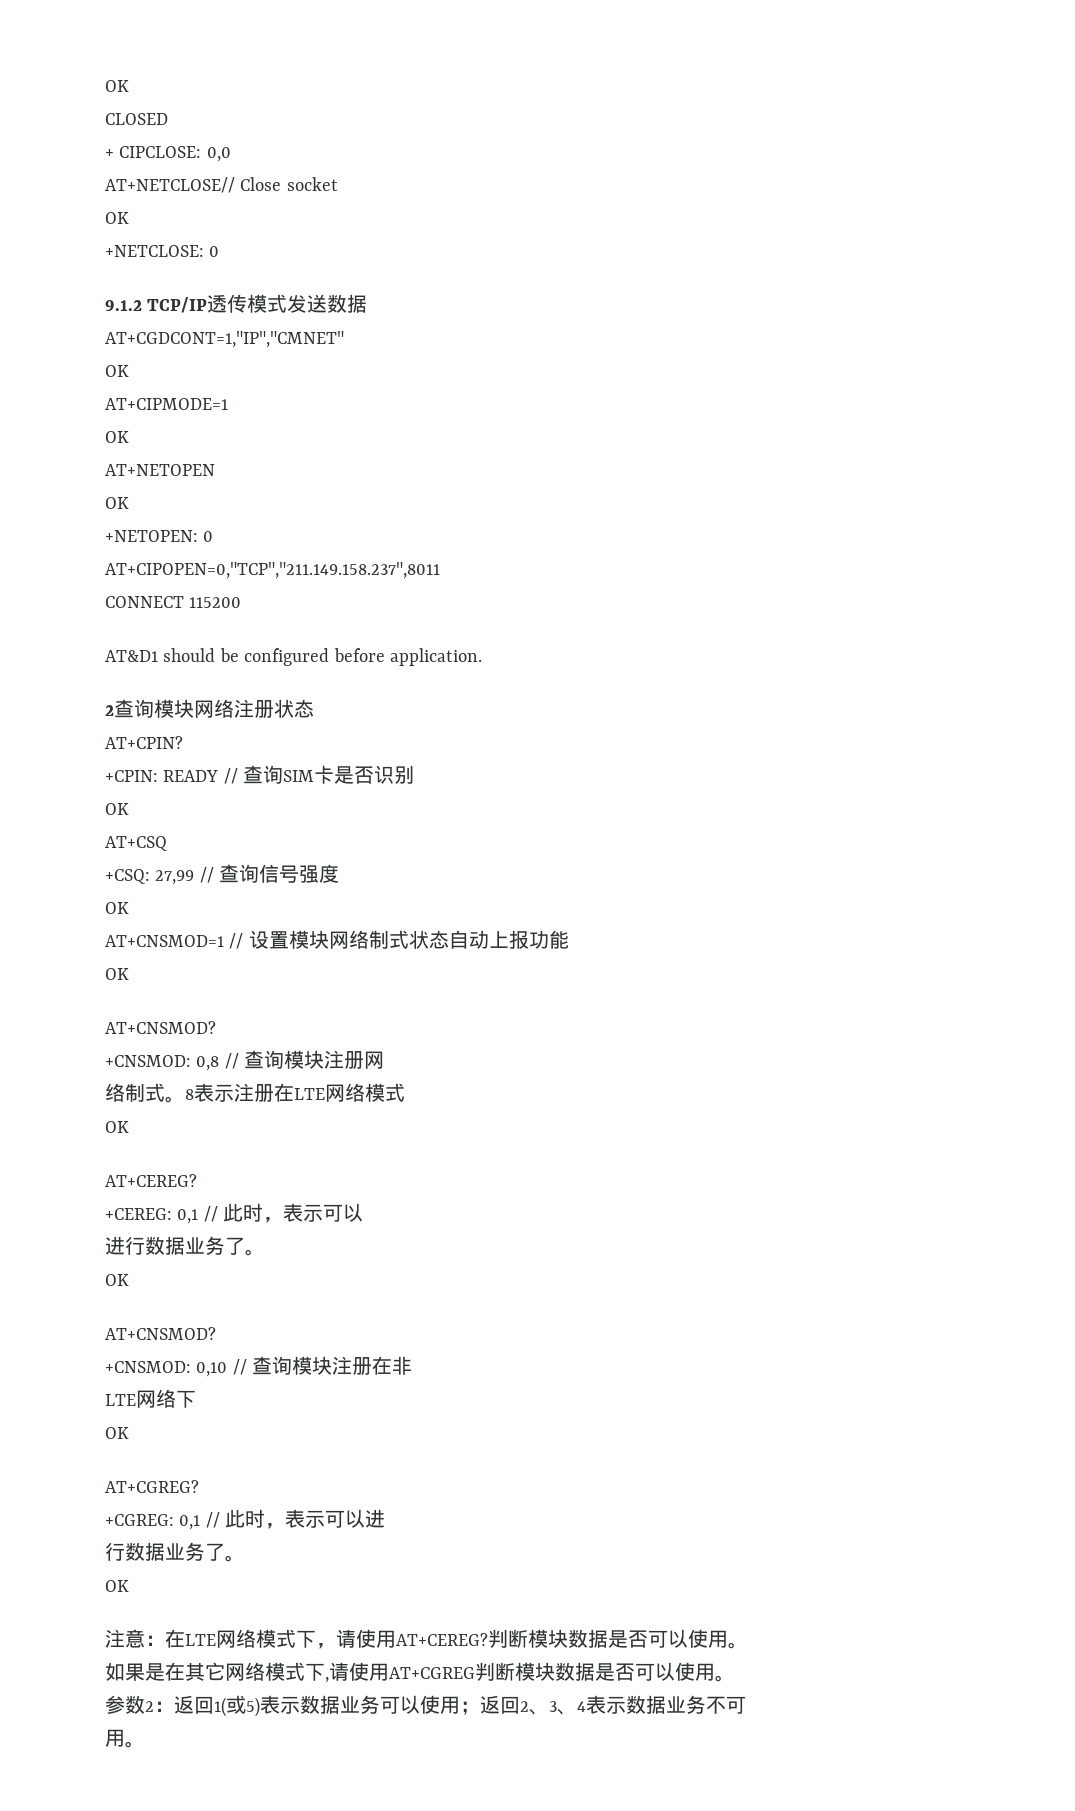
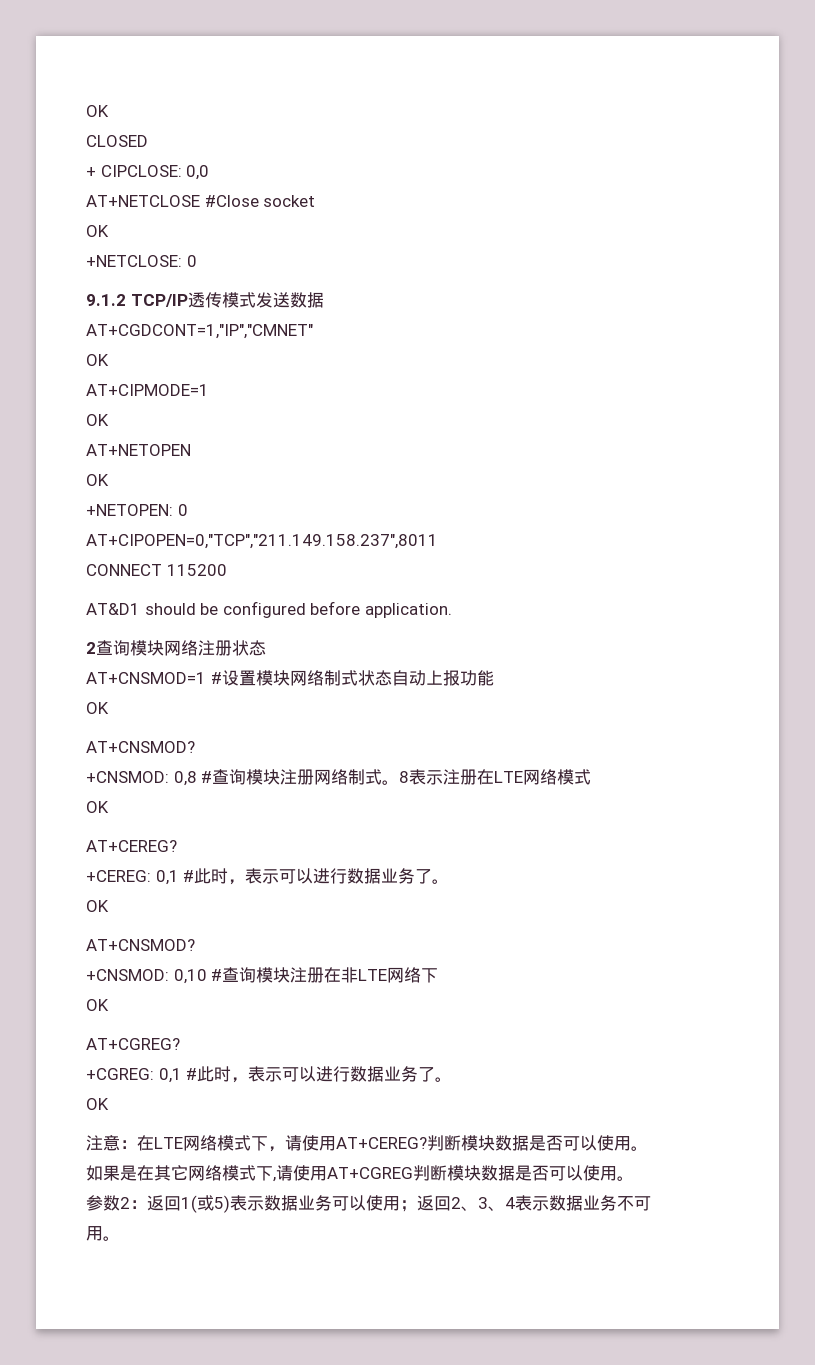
[105,177,282,193] AT+NETCLOSE// Close -> [86,195,259,207] AT+NETCLOSE #Close
[105,736,183,749] [105,765,415,784] [105,803,129,815] [105,836,167,851] [105,864,340,885] [105,902,129,914] // AT+CPIN? // +CPIN: READY // 查询SIM卡是否识别 // OK // AT+CSQ // +CSQ: 27,99 // 查询信号强度 // OK -> (266, 648) none
[229,933,244,949] // -> [210,672,222,684] #
[224,1053,239,1069] // -> [201,771,213,783] #
(385, 1060) // -> (332, 777) none
[203,1203,364,1223] // 此时，表示可以 // -> [183,868,314,885] #此时，表示可以
[232,1359,247,1375] // -> [211,969,223,981] #
(413, 1365) // -> (359, 975) none
[205,1509,386,1529] // 此时，表示可以进 // -> [186,1066,334,1083] #此时，表示可以进

